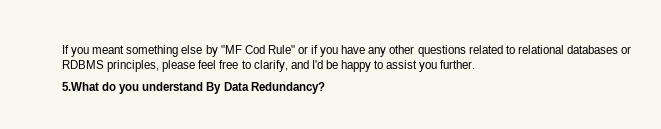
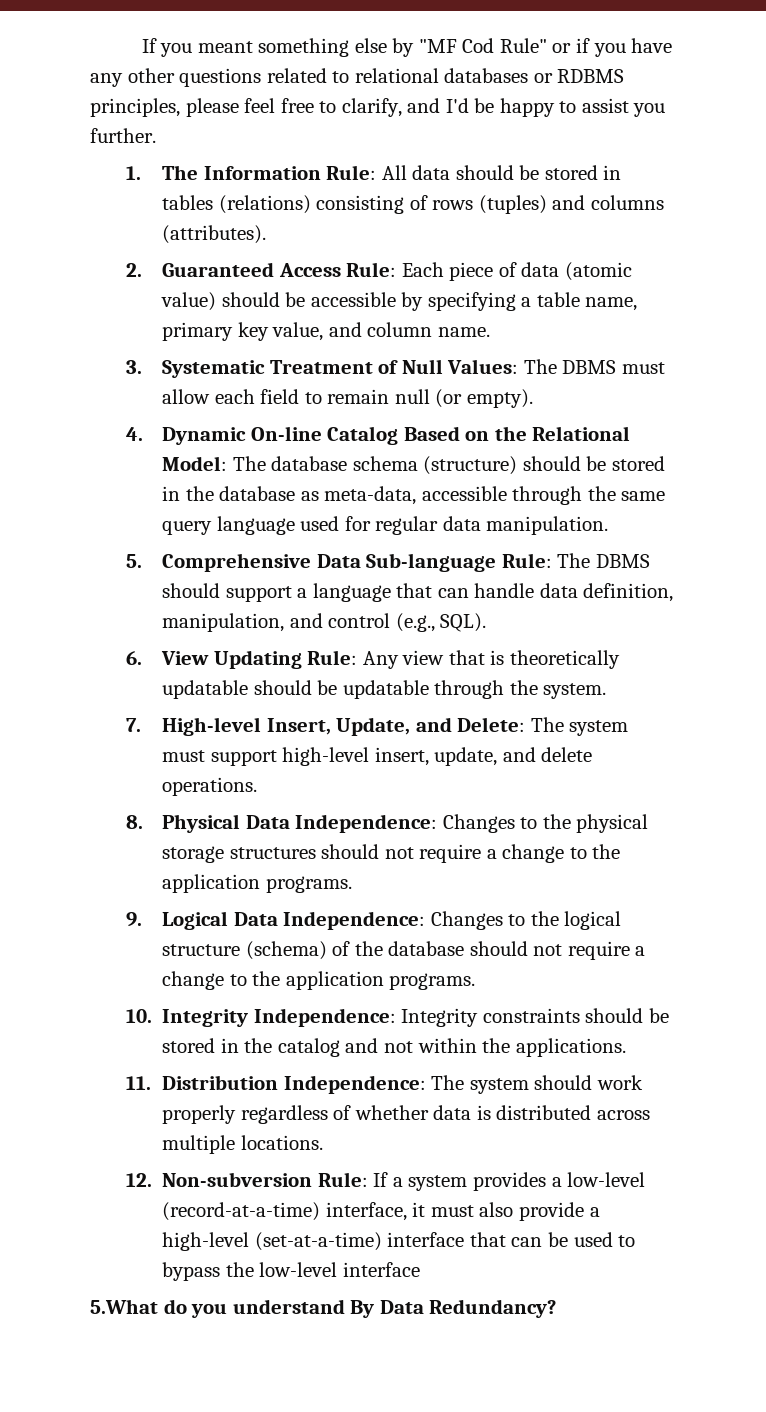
(476, 64) none -> [126,165,622,180] [162,195,664,214] [162,225,267,244] [126,262,632,281] [161,292,638,311] [162,322,490,341] [126,359,665,378] [162,389,533,408] [126,426,631,445] [162,456,665,475] [162,486,666,505] [162,516,609,535] [126,553,650,572] [162,583,674,602] [162,613,487,632] [126,650,620,669] [162,680,607,699] [126,717,629,736] [162,747,593,766] [162,777,258,796] [126,814,649,833] [162,844,621,863] [162,874,352,893] [126,911,622,930] [162,941,646,960] [162,971,476,990] [126,1008,670,1027] [162,1038,626,1057] [126,1075,643,1094] [162,1105,650,1124] [162,1135,323,1154] [126,1172,646,1191] [162,1202,600,1221] [162,1232,636,1251] [162,1262,420,1281] // 1. The Information Rule: All data should be stored in tables (relations) consisting of rows (tuples) and columns (attributes). // 2. Guaranteed Access Rule: Each piece of data (atomic value) should be accessible by specifying a table name, primary key value, and column name. // 3. Systematic Treatment of Null Values: The DBMS must allow each field to remain null (or empty). // 4. Dynamic On-line Catalog Based on the Relational Model: The database schema (structure) should be stored in the database as meta-data, accessible through the same query language used for regular data manipulation. // 5. Comprehensive Data Sub-language Rule: The DBMS should support a language that can handle data definition, manipulation, and control (e.g., SQL). // 6. View Updating Rule: Any view that is theoretically updatable should be updatable through the system. // 7. High-level Insert, Update, and Delete: The system must support high-level insert, update, and delete operations. // 8. Physical Data Independence: Changes to the physical storage structures should not require a change to the application programs. // 9. Logical Data Independence: Changes to the logical structure (schema) of the database should not require a change to the application programs. // 10. Integrity Independence: Integrity constraints should be stored in the catalog and not within the applications. // 11. Distribution Independence: The system should work properly regardless of whether data is distributed across multiple locations. // 12. Non-subversion Rule: If a system provides a low-level (record-at-a-time) interface, it must also provide a high-level (set-at-a-time) interface that can be used to bypass the low-level interface

